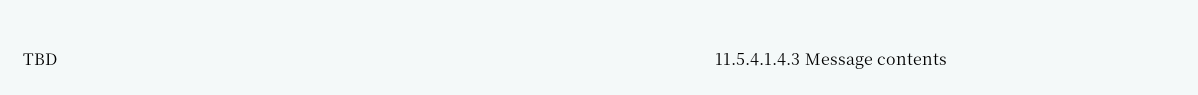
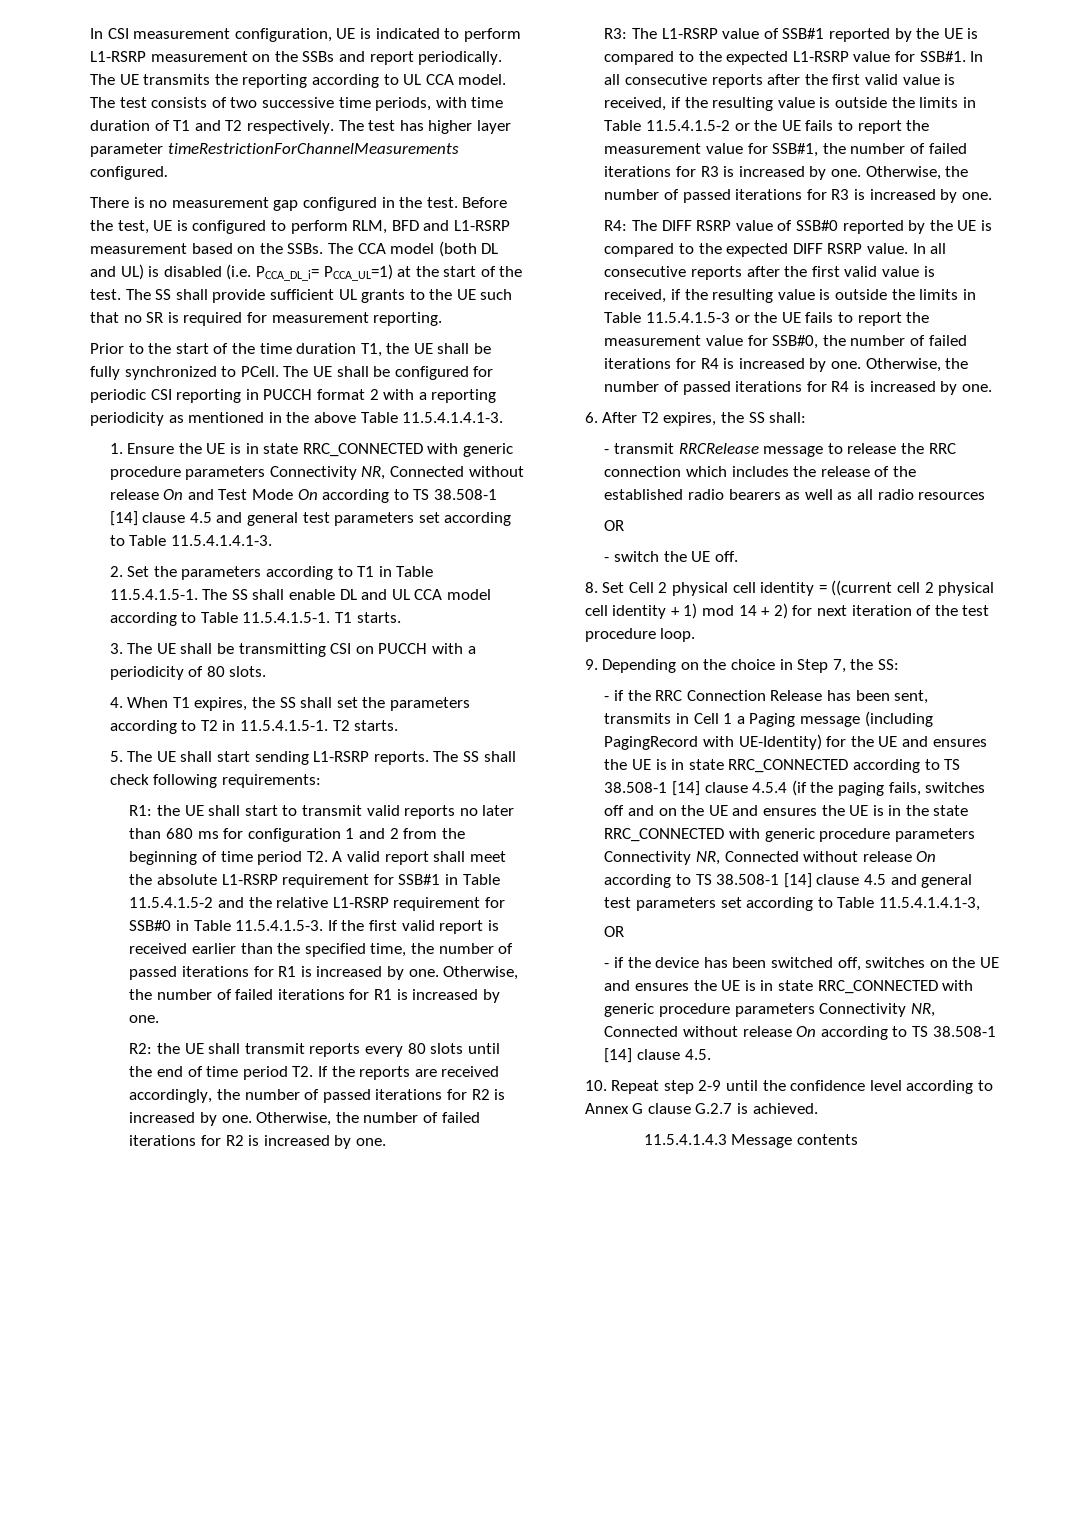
[23,53,57,65] TBD -> [90,28,521,42] [90,51,503,65] [90,74,507,88] [90,97,504,111] [90,120,511,134] [90,143,459,157] [90,166,168,180] [90,197,508,211] [90,220,510,234] [90,241,499,257] [90,264,523,281] [90,289,513,303] [90,312,443,326] [90,343,492,357] [90,366,494,380] [90,389,497,403] [90,412,504,426] [109,443,514,457] [109,466,524,480] [109,489,498,503] [109,511,512,526] [109,535,272,546] [109,566,434,580] [109,589,492,600] [109,612,401,626] [109,643,476,657] [109,666,267,680] [109,697,471,711] [109,720,399,734] [109,751,516,765] [109,774,321,788] [129,805,515,819] [129,828,465,842] [129,851,506,865] [129,874,500,888] [129,897,505,911] [129,920,499,934] [129,943,514,957] [129,966,519,980] [129,989,500,1003] [129,1015,160,1023] [129,1043,500,1057] [129,1066,500,1080] [129,1089,506,1103] [129,1112,480,1126] [129,1135,386,1149] [604,28,979,42] [604,51,984,65] [604,74,956,88] [604,97,976,111] [604,120,930,134] [604,143,967,157] [604,166,969,180] [604,189,992,203] [604,220,992,234] [604,243,947,257] [604,266,935,280] [604,289,976,303] [604,312,930,326] [604,335,967,349] [604,358,969,372] [604,381,992,395] [584,412,807,426] [604,443,956,457] [604,466,916,477] [604,489,986,500] [604,520,625,531] [604,551,738,562] [584,580,995,596] [584,603,990,619] [584,628,696,642] [584,659,900,673] [604,690,929,704] [604,711,933,727] [604,734,987,750] [604,759,961,773] [604,780,986,796] [604,805,969,816] [604,828,975,842] [604,851,937,865] [604,873,973,888] [604,897,980,911] [604,926,625,937] [604,957,999,971] [604,980,974,994] [604,1003,935,1017] [604,1026,996,1040] [604,1048,711,1063] [584,1080,994,1094] [584,1103,818,1114] In CSI measurement configuration, UE is indicated to perform L1-RSRP measurement on the SSBs and report periodically. The UE transmits the reporting according to UL CCA model. The test consists of two successive time periods, with time duration of T1 and T2 respectively. The test has higher layer parameter timeRestrictionForChannelMeasurements configured. // There is no measurement gap configured in the test. Before the test, UE is configured to perform RLM, BFD and L1-RSRP measurement based on the SSBs. The CCA model (both DL and UL) is disabled (i.e. PCCA_DL_i= PCCA_UL=1) at the start of the test. The SS shall provide sufficient UL grants to the UE such that no SR is required for measurement reporting. // Prior to the start of the time duration T1, the UE shall be fully synchronized to PCell. The UE shall be configured for periodic CSI reporting in PUCCH format 2 with a reporting periodicity as mentioned in the above Table 11.5.4.1.4.1-3. // 1. Ensure the UE is in state RRC_CONNECTED with generic procedure parameters Connectivity NR, Connected without release On and Test Mode On according to TS 38.508-1 [14] clause 4.5 and general test parameters set according to Table 11.5.4.1.4.1-3. // 2. Set the parameters according to T1 in Table 11.5.4.1.5-1. The SS shall enable DL and UL CCA model according to Table 11.5.4.1.5-1. T1 starts. // 3. The UE shall be transmitting CSI on PUCCH with a periodicity of 80 slots. // 4. When T1 expires, the SS shall set the parameters according to T2 in 11.5.4.1.5-1. T2 starts. // 5. The UE shall start sending L1-RSRP reports. The SS shall check following requirements: // R1: the UE shall start to transmit valid reports no later than 680 ms for configuration 1 and 2 from the beginning of time period T2. A valid report shall meet the absolute L1-RSRP requirement for SSB#1 in Table 11.5.4.1.5-2 and the relative L1-RSRP requirement for SSB#0 in Table 11.5.4.1.5-3. If the first valid report is received earlier than the specified time, the number of passed iterations for R1 is increased by one. Otherwise, the number of failed iterations for R1 is increased by one. // R2: the UE shall transmit reports every 80 slots until the end of time period T2. If the reports are received accordingly, the number of passed iterations for R2 is increased by one. Otherwise, the number of failed iterations for R2 is increased by one. // R3: The L1-RSRP value of SSB#1 reported by the UE is compared to the expected L1-RSRP value for SSB#1. In all consecutive reports after the first valid value is received, if the resulting value is outside the limits in Table 11.5.4.1.5-2 or the UE fails to report the measurement value for SSB#1, the number of failed iterations for R3 is increased by one. Otherwise, the number of passed iterations for R3 is increased by one. // R4: The DIFF RSRP value of SSB#0 reported by the UE is compared to the expected DIFF RSRP value. In all consecutive reports after the first valid value is received, if the resulting value is outside the limits in Table 11.5.4.1.5-3 or the UE fails to report the measurement value for SSB#0, the number of failed iterations for R4 is increased by one. Otherwise, the number of passed iterations for R4 is increased by one. // 6. After T2 expires, the SS shall: // - transmit RRCRelease message to release the RRC connection which includes the release of the established radio bearers as well as all radio resources // OR // - switch the UE off. // 8. Set Cell 2 physical cell identity = ((current cell 2 physical cell identity + 1) mod 14 + 2) for next iteration of the test procedure loop. // 9. Depending on the choice in Step 7, the SS: // - if the RRC Connection Release has been sent, transmits in Cell 1 a Paging message (including PagingRecord with UE-Identity) for the UE and ensures the UE is in state RRC_CONNECTED according to TS 38.508-1 [14] clause 4.5.4 (if the paging fails, switches off and on the UE and ensures the UE is in the state RRC_CONNECTED with generic procedure parameters Connectivity NR, Connected without release On according to TS 38.508-1 [14] clause 4.5 and general test parameters set according to Table 11.5.4.1.4.1-3, // OR // - if the device has been switched off, switches on the UE and ensures the UE is in state RRC_CONNECTED with generic procedure parameters Connectivity NR, Connected without release On according to TS 38.508-1 [14] clause 4.5. // 10. Repeat step 2-9 until the confidence level according to Annex G clause G.2.7 is achieved.

